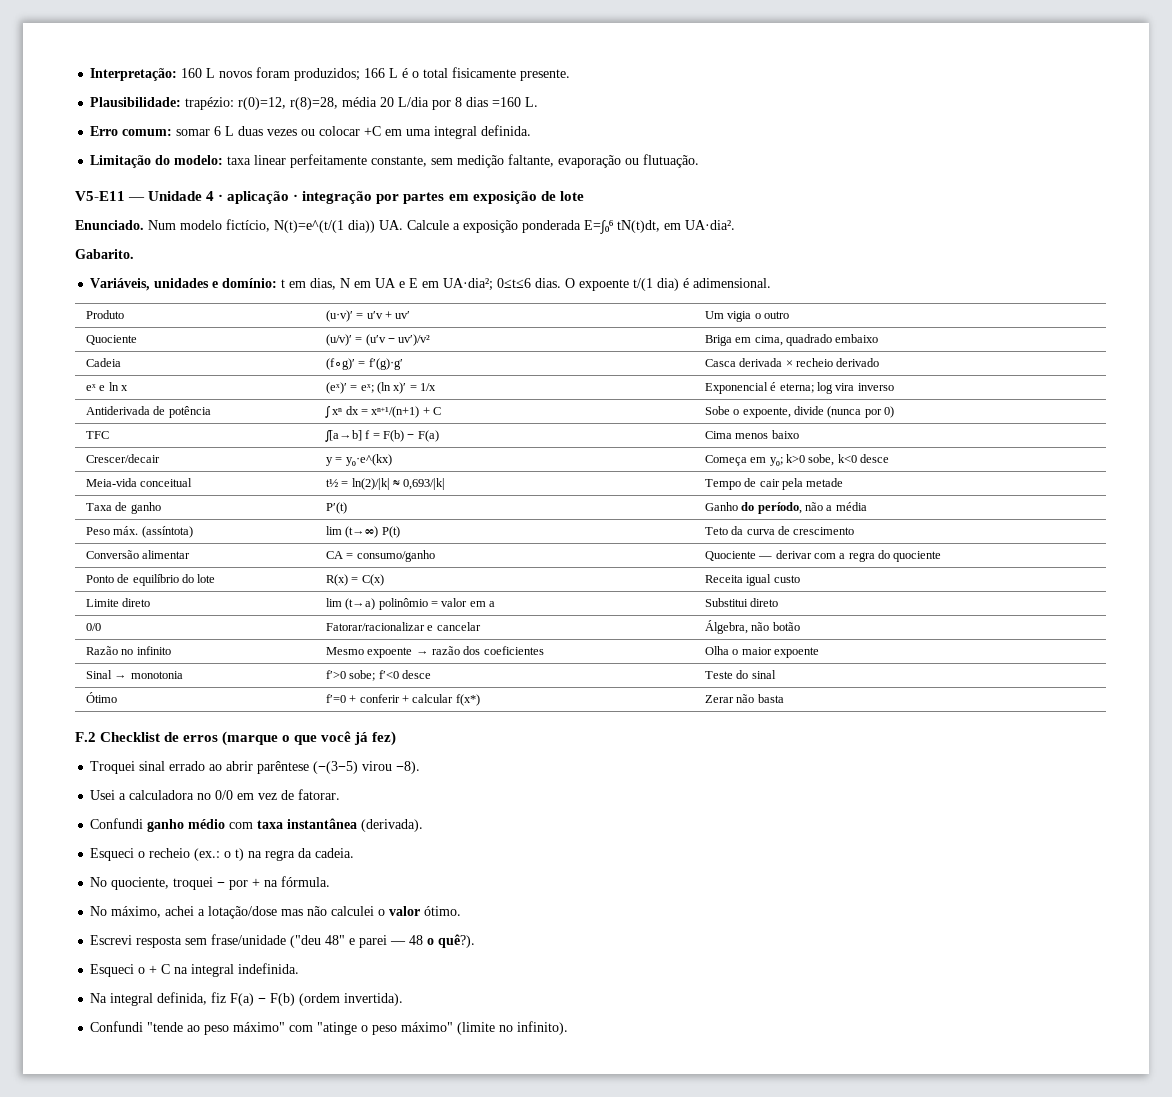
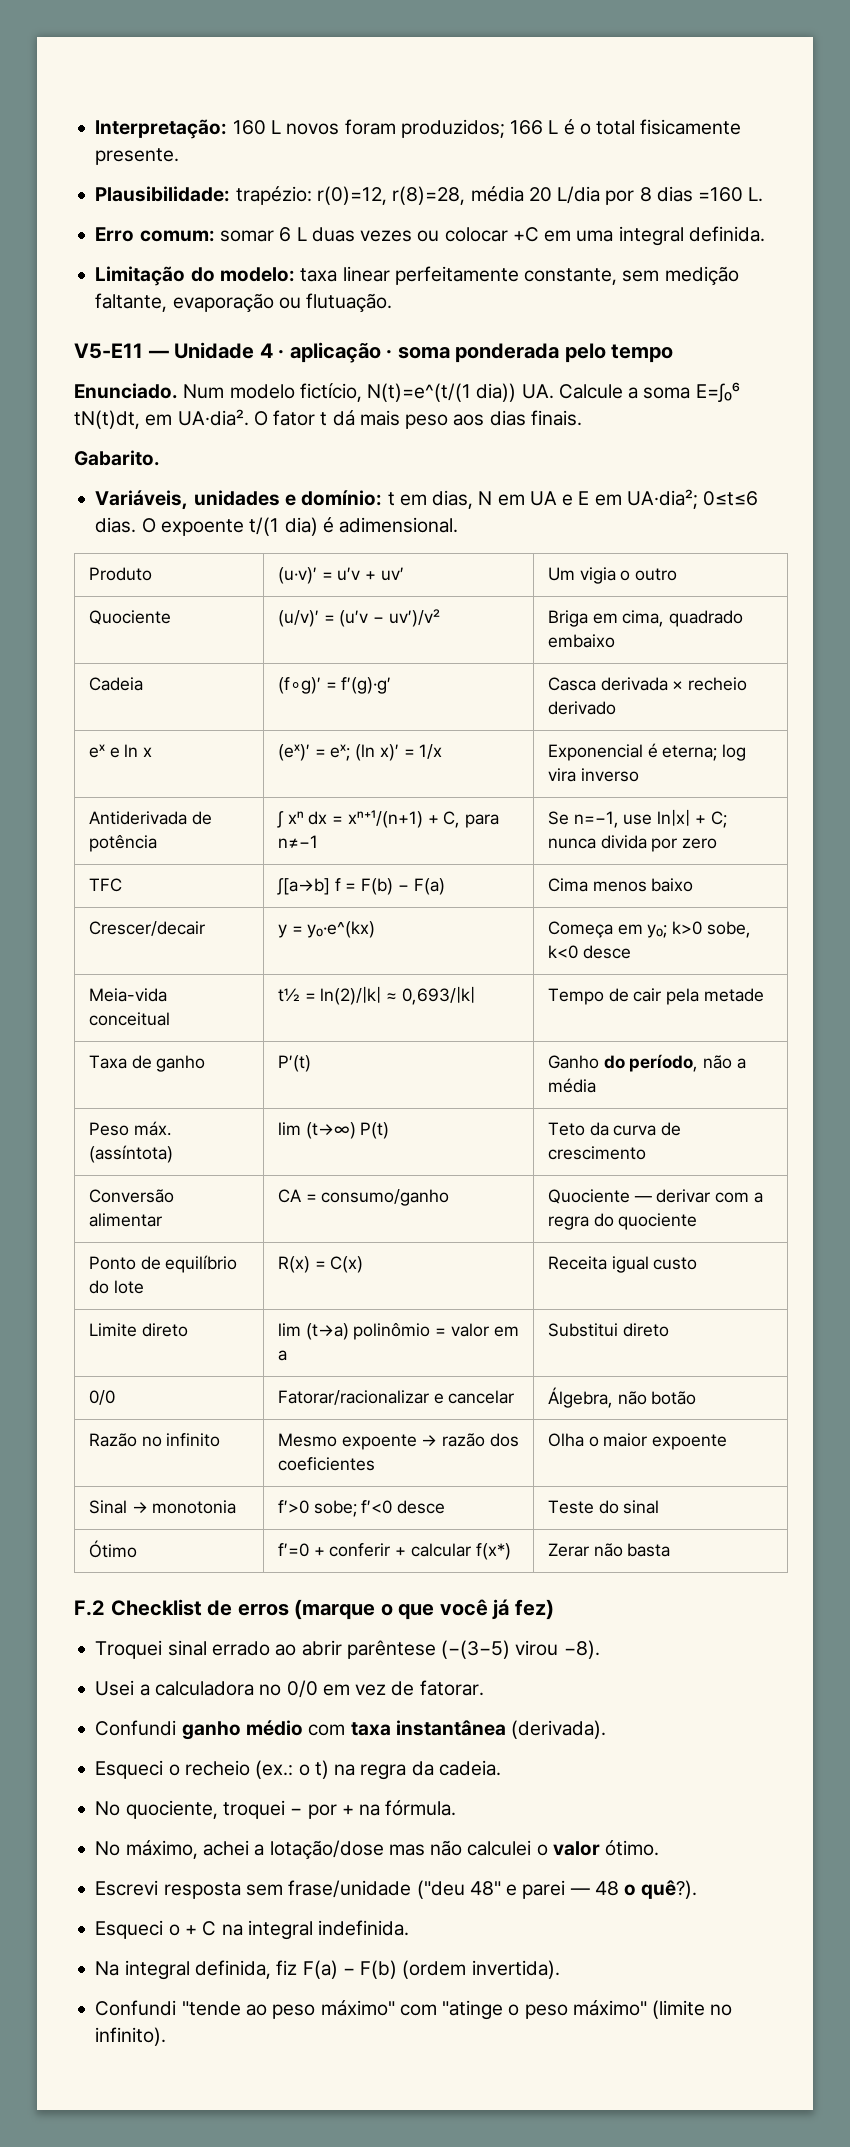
[302,191,584,204] integração por partes em exposição de lote -> [397,343,674,363] soma ponderada pelo tempo
[463,220,581,233] exposição ponderada -> [643,387,691,399] soma
(735, 225) none -> [253,410,582,429] O fator t dá mais peso aos dias finais.
[433,407,442,415] [704,406,895,418] C | Sobe o expoente, divide (nunca por 0) -> [443,811,500,828] [278,835,319,848] [548,809,727,828] [548,835,718,852] C, para n≠−1 | Se n=−1, use ln|x| + C; nunca divida por zero

